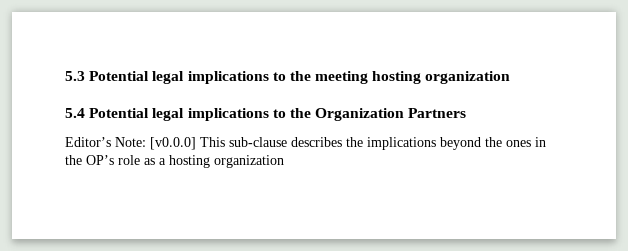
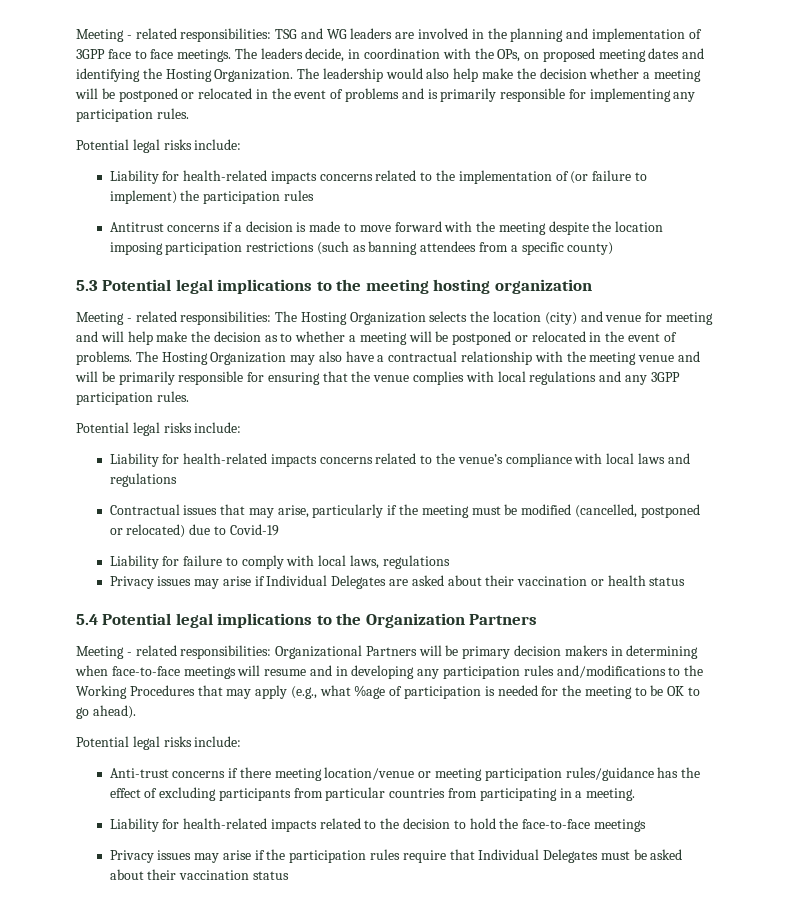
(65, 76) none -> [76,28,702,42] [76,48,705,62] [76,68,701,82] [75,88,696,102] [76,108,189,122] [76,139,242,153] [109,170,647,184] [109,190,314,204] [109,221,664,235] [109,241,614,255] Meeting - related responsibilities: TSG and WG leaders are involved in the planning and implementation of 3GPP face to face meetings. The leaders decide, in coordination with the OPs, on proposed meeting dates and identifying the Hosting Organization. The leadership would also help make the decision whether a meeting will be postponed or relocated in the event of problems and is primarily responsible for implementing any participation rules. // Potential legal risks include: // Liability for health-related impacts concerns related to the implementation of (or failure to implement) the participation rules // Antitrust concerns if a decision is made to move forward with the meeting despite the location imposing participation restrictions (such as banning attendees from a specific county) //
(511, 77) none -> [76,311,713,325] [76,331,677,345] [76,351,700,365] [75,371,680,385] [76,391,189,405] [76,422,242,436] [109,453,690,467] [109,473,177,487] [109,504,700,518] [109,524,279,538] [109,555,450,569] [109,575,686,589] // Meeting - related responsibilities: The Hosting Organization selects the location (city) and venue for meeting and will help make the decision as to whether a meeting will be postponed or relocated in the event of problems. The Hosting Organization may also have a contractual relationship with the meeting venue and will be primarily responsible for ensuring that the venue complies with local regulations and any 3GPP participation rules. // Potential legal risks include: // Liability for health-related impacts concerns related to the venue’s compliance with local laws and regulations // Contractual issues that may arise, particularly if the meeting must be modified (cancelled, postponed or relocated) due to Covid-19 // Liability for failure to comply with local laws, regulations // Privacy issues may arise if Individual Delegates are asked about their vaccination or health status
[65,137,546,150] [65,155,284,168] Editor’s Note: [v0.0.0] This sub-clause describes the implications beyond the ones in the OP’s role as a hosting organization -> [76,645,699,659] [75,665,704,679] [76,685,701,699] [76,705,136,719] [76,736,242,750] [109,767,701,781] [109,787,636,801] [109,818,646,832] [109,849,683,863] [109,869,289,880] Meeting - related responsibilities: Organizational Partners will be primary decision makers in determining when face-to-face meetings will resume and in developing any participation rules and/modifications to the Working Procedures that may apply (e.g., what %age of participation is needed for the meeting to be OK to go ahead). // Potential legal risks include: // Anti-trust concerns if there meeting location/venue or meeting participation rules/guidance has the effect of excluding participants from particular countries from participating in a meeting. // Liability for health-related impacts related to the decision to hold the face-to-face meetings // Privacy issues may arise if the participation rules require that Individual Delegates must be asked about their vaccination status

